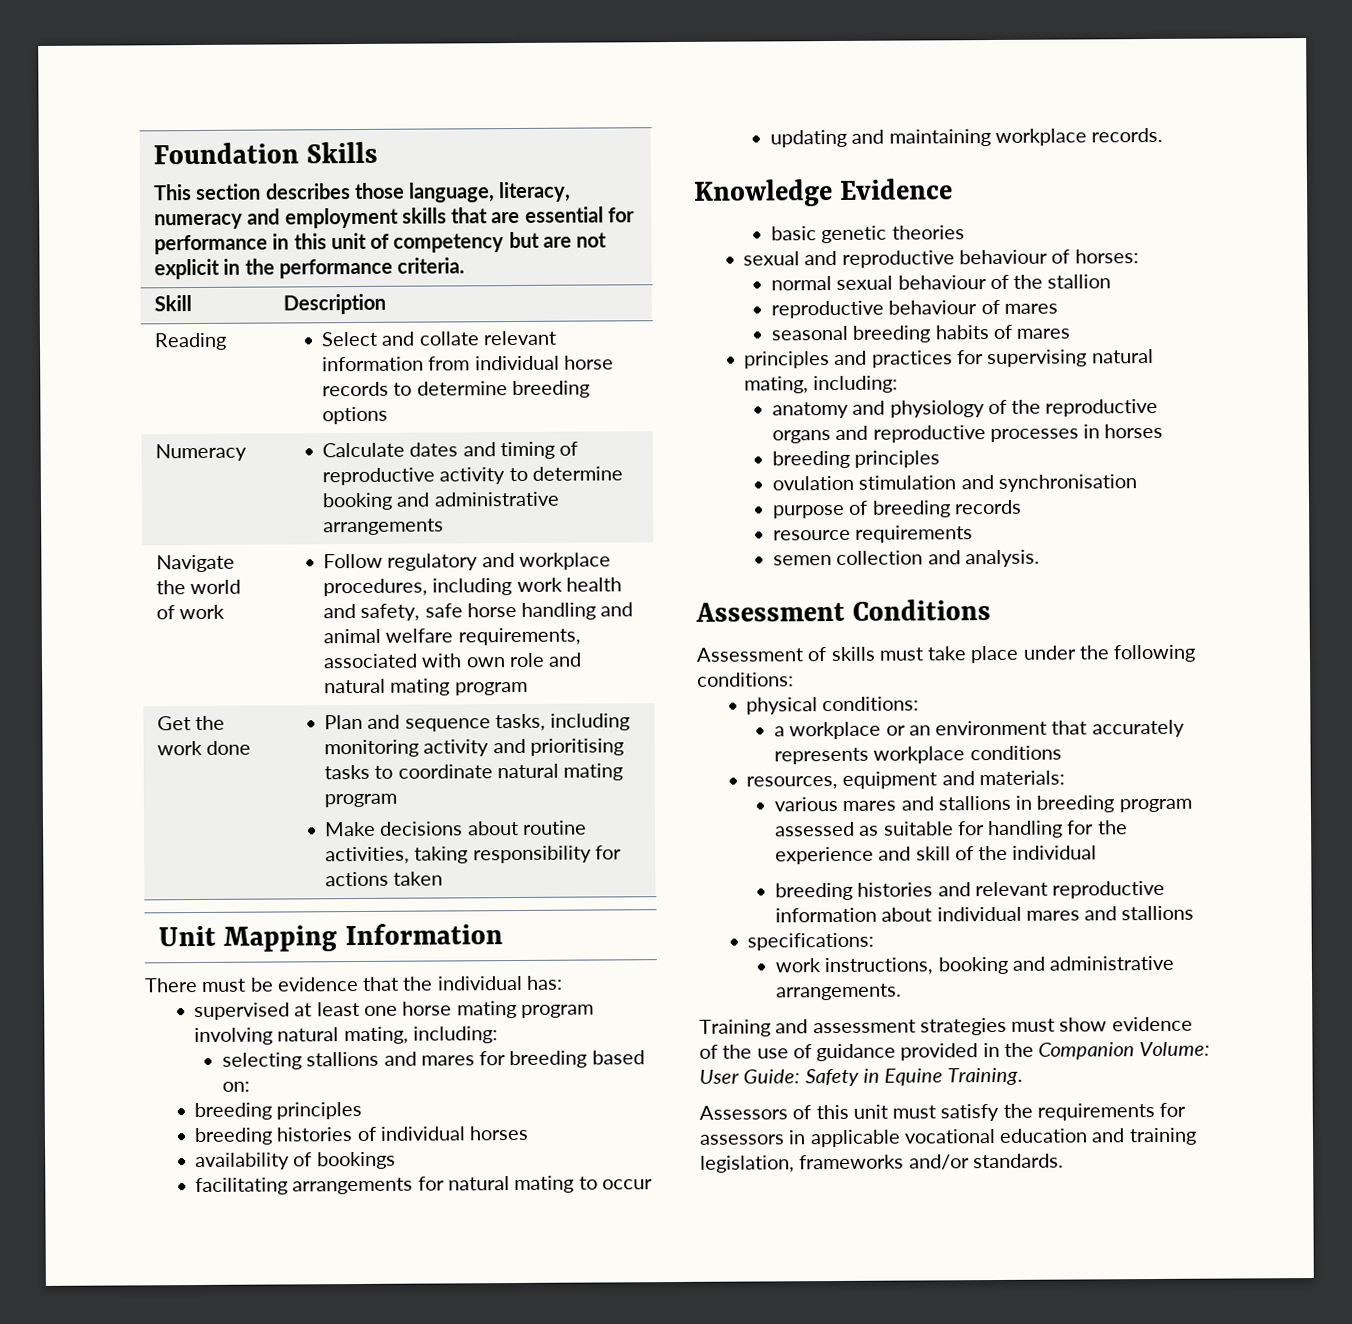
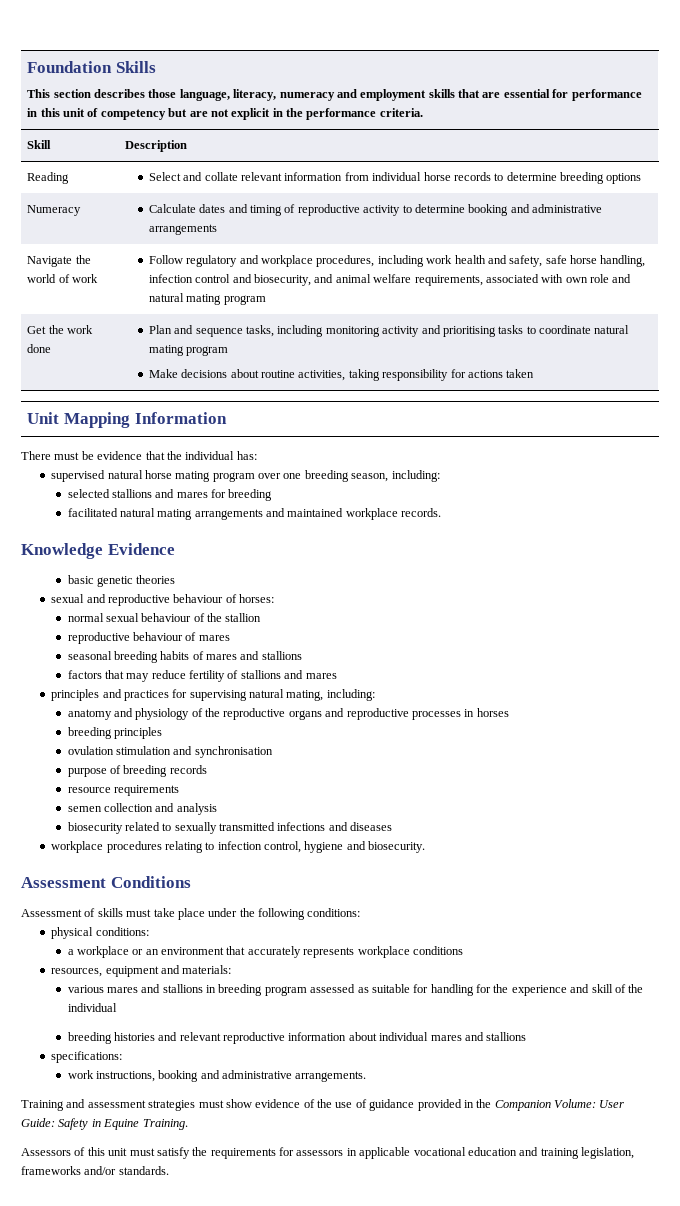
[521,602,597,620] handling -> [600,255,646,267] [148,274,312,286] handling, infection control and biosecurity,
[294,1001,594,1019] [194,1026,499,1046] [221,1052,302,1070] at least one horse mating program involving natural mating, including: // selecting -> [107,470,440,482] [67,489,110,498] natural horse mating program over one breeding season, including: // selected
[591,1050,645,1065] [221,1081,250,1092] [194,1101,363,1121] [194,1125,530,1146] [195,1151,396,1171] [195,1175,653,1196] [769,129,991,148] based on: // breeding principles // breeding histories of individual horses // availability of bookings // facilitating arrangements for natural mating to occur // updating and maintaining -> [67,508,344,520] // facilitated natural mating arrangements and maintained
(1071, 333) none -> [240,651,302,660] [67,670,337,682] and stallions // factors that may reduce fertility of stallions and mares
[964,549,1040,568] analysis. -> [176,803,217,815] [67,822,393,834] [51,841,426,853] analysis // biosecurity related to sexually transmitted infections and diseases // workplace procedures relating to infection control, hygiene and biosecurity.

